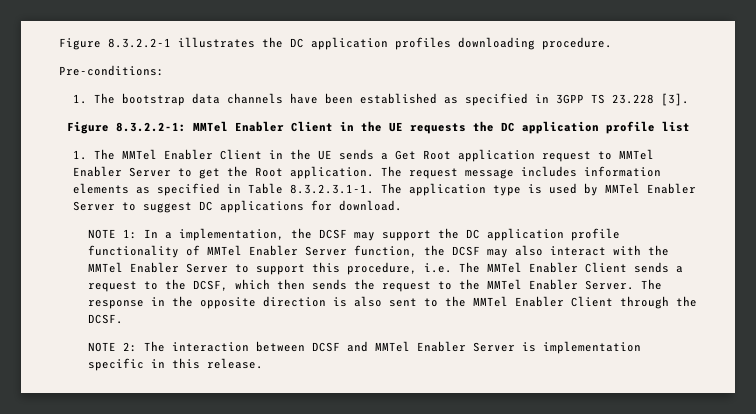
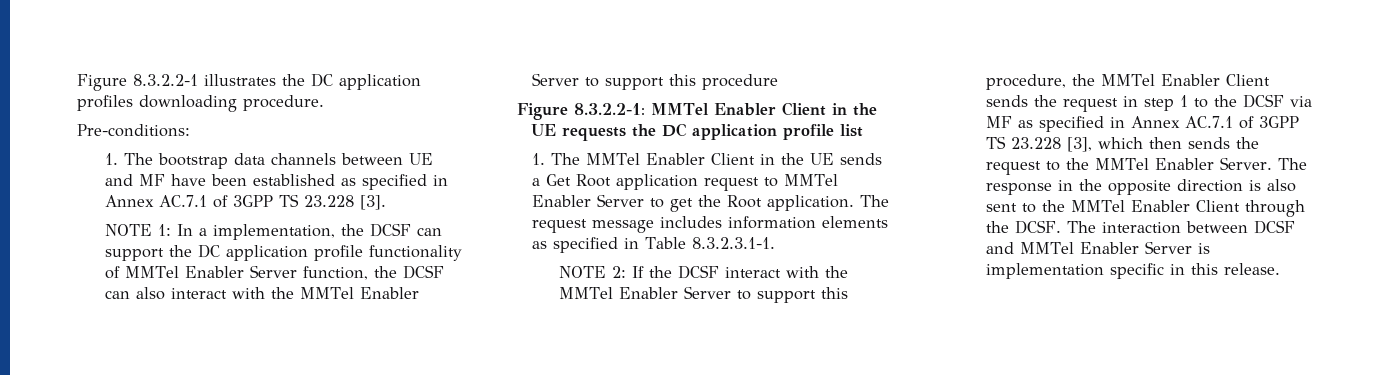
(284, 98) none -> [340,153,433,165] [104,174,165,186] between UE and MF
(550, 98) none -> [104,195,228,208] Annex AC.7.1 of
(690, 99) none -> [104,223,442,240] [104,244,462,261] [104,265,444,280] [104,287,419,300] [531,73,778,90] // NOTE 1: In a implementation, the DCSF can support the DC application profile functionality of MMTel Enabler Server function, the DCSF can also interact with the MMTel Enabler Server to support this procedure
[381,183,697,196] [73,200,403,213] [87,228,620,241] [87,245,543,258] The application type is used by MMTel Enabler Server to suggest DC applications for download. // NOTE 1: In a implementation, the DCSF may support the DC application profile functionality of MMTel Enabler Server function, the DCSF may also -> [559,265,720,279] // NOTE 2: If the DCSF
[423,262,480,273] i.e. The -> [1072,74,1096,86] the
[675,266,683,273] [87,279,228,292] a request to the DCSF, -> [1034,94,1313,112] [986,116,1300,132] [986,136,1093,152] the request in step 1 to the DCSF via MF as specified in Annex AC.7.1 of 3GPP TS 23.228 [3],
[87,342,137,352] // NOTE 2: -> (1062, 227) none

